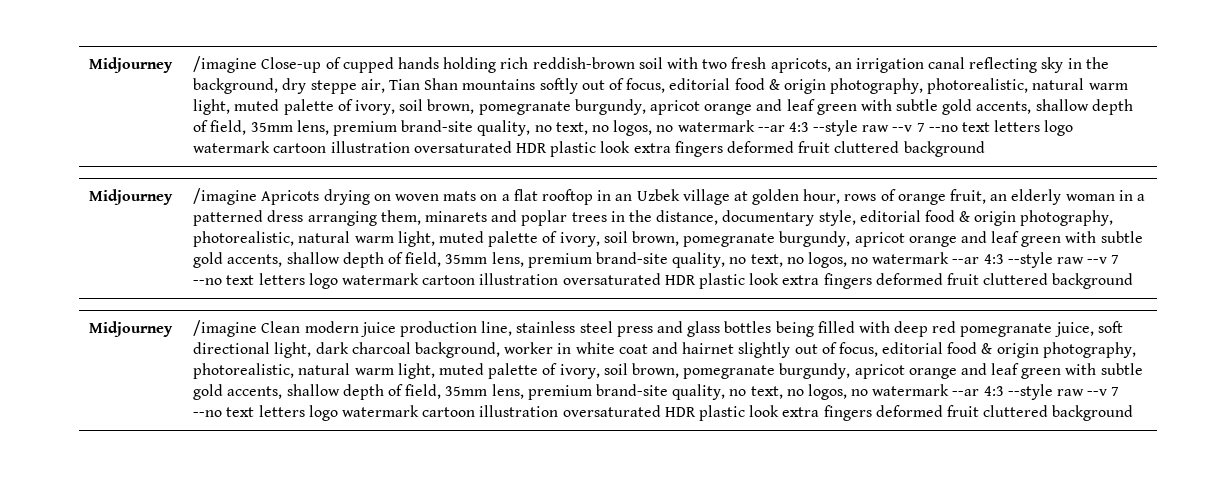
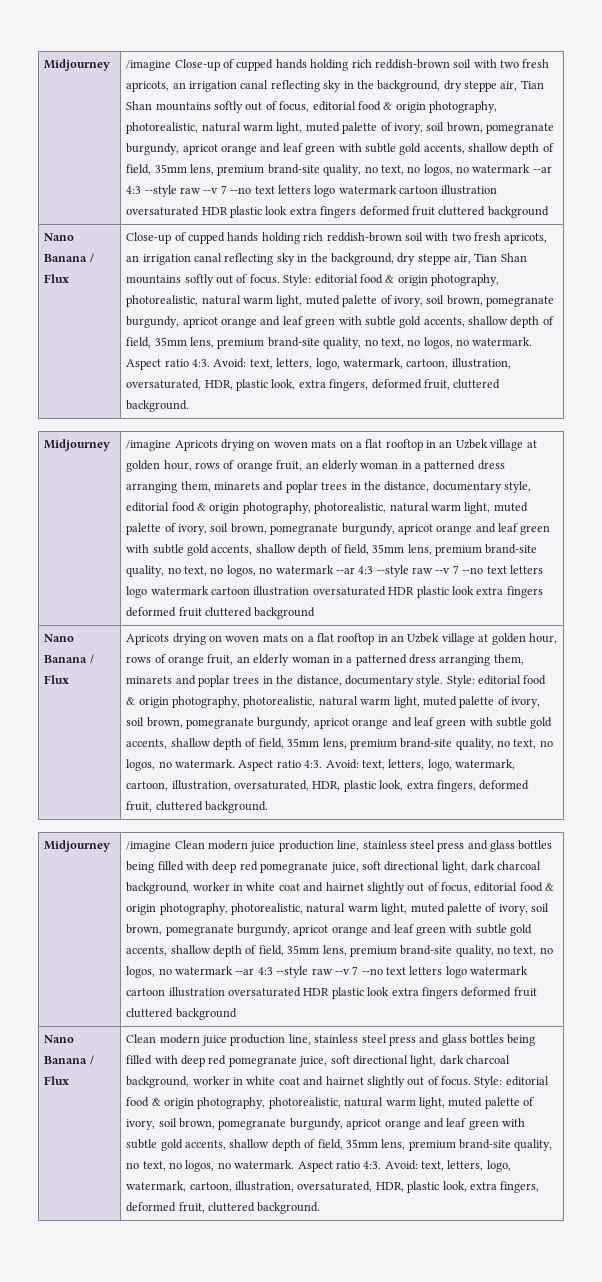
(985, 149) none -> [44,233,75,241] [44,253,94,263] [44,274,70,283] [126,232,548,244] [126,253,527,265] [126,274,500,286] [126,295,555,307] [126,316,554,328] [126,337,533,349] [126,358,511,370] [126,379,501,391] [126,400,190,412] // Nano Banana / Flux | Close-up of cupped hands holding rich reddish-brown soil with two fresh apricots, an irrigation canal reflecting sky in the background, dry steppe air, Tian Shan mountains softly out of focus. Style: editorial food & origin photography, photorealistic, natural warm light, muted palette of ivory, soil brown, pomegranate burgundy, apricot orange and leaf green with subtle gold accents, shallow depth of field, 35mm lens, premium brand-site quality, no text, no logos, no watermark. Aspect ratio 4:3. Avoid: text, letters, logo, watermark, cartoon, illustration, oversaturated, HDR, plastic look, extra fingers, deformed fruit, cluttered background.
(1134, 281) none -> [44,634,75,642] [44,654,94,664] [44,675,70,684] [126,633,557,645] [126,654,524,666] [126,675,547,687] [126,696,541,708] [126,717,553,729] [126,738,553,750] [126,759,516,771] [126,780,530,792] [126,801,269,813] // Nano Banana / Flux | Apricots drying on woven mats on a flat rooftop in an Uzbek village at golden hour, rows of orange fruit, an elderly woman in a patterned dress arranging them, minarets and poplar trees in the distance, documentary style. Style: editorial food & origin photography, photorealistic, natural warm light, muted palette of ivory, soil brown, pomegranate burgundy, apricot orange and leaf green with subtle gold accents, shallow depth of field, 35mm lens, premium brand-site quality, no text, no logos, no watermark. Aspect ratio 4:3. Avoid: text, letters, logo, watermark, cartoon, illustration, oversaturated, HDR, plastic look, extra fingers, deformed fruit, cluttered background.
(1134, 413) none -> [44,1035,75,1043] [44,1055,94,1065] [44,1076,70,1085] [126,1034,536,1046] [126,1055,511,1067] [126,1076,549,1088] [126,1097,535,1109] [126,1118,526,1130] [126,1139,553,1151] [126,1160,511,1172] [126,1181,540,1193] [126,1202,321,1214] // Nano Banana / Flux | Clean modern juice production line, stainless steel press and glass bottles being filled with deep red pomegranate juice, soft directional light, dark charcoal background, worker in white coat and hairnet slightly out of focus. Style: editorial food & origin photography, photorealistic, natural warm light, muted palette of ivory, soil brown, pomegranate burgundy, apricot orange and leaf green with subtle gold accents, shallow depth of field, 35mm lens, premium brand-site quality, no text, no logos, no watermark. Aspect ratio 4:3. Avoid: text, letters, logo, watermark, cartoon, illustration, oversaturated, HDR, plastic look, extra fingers, deformed fruit, cluttered background.

